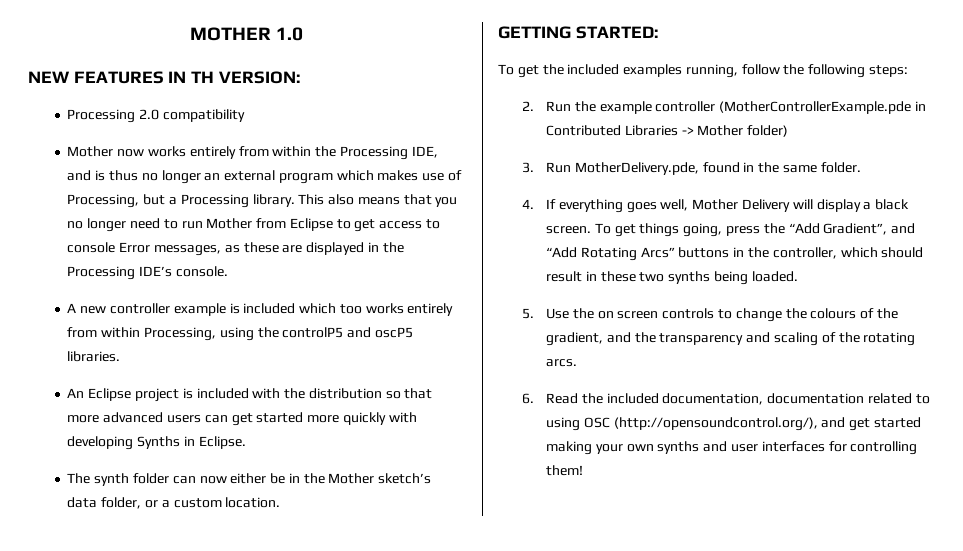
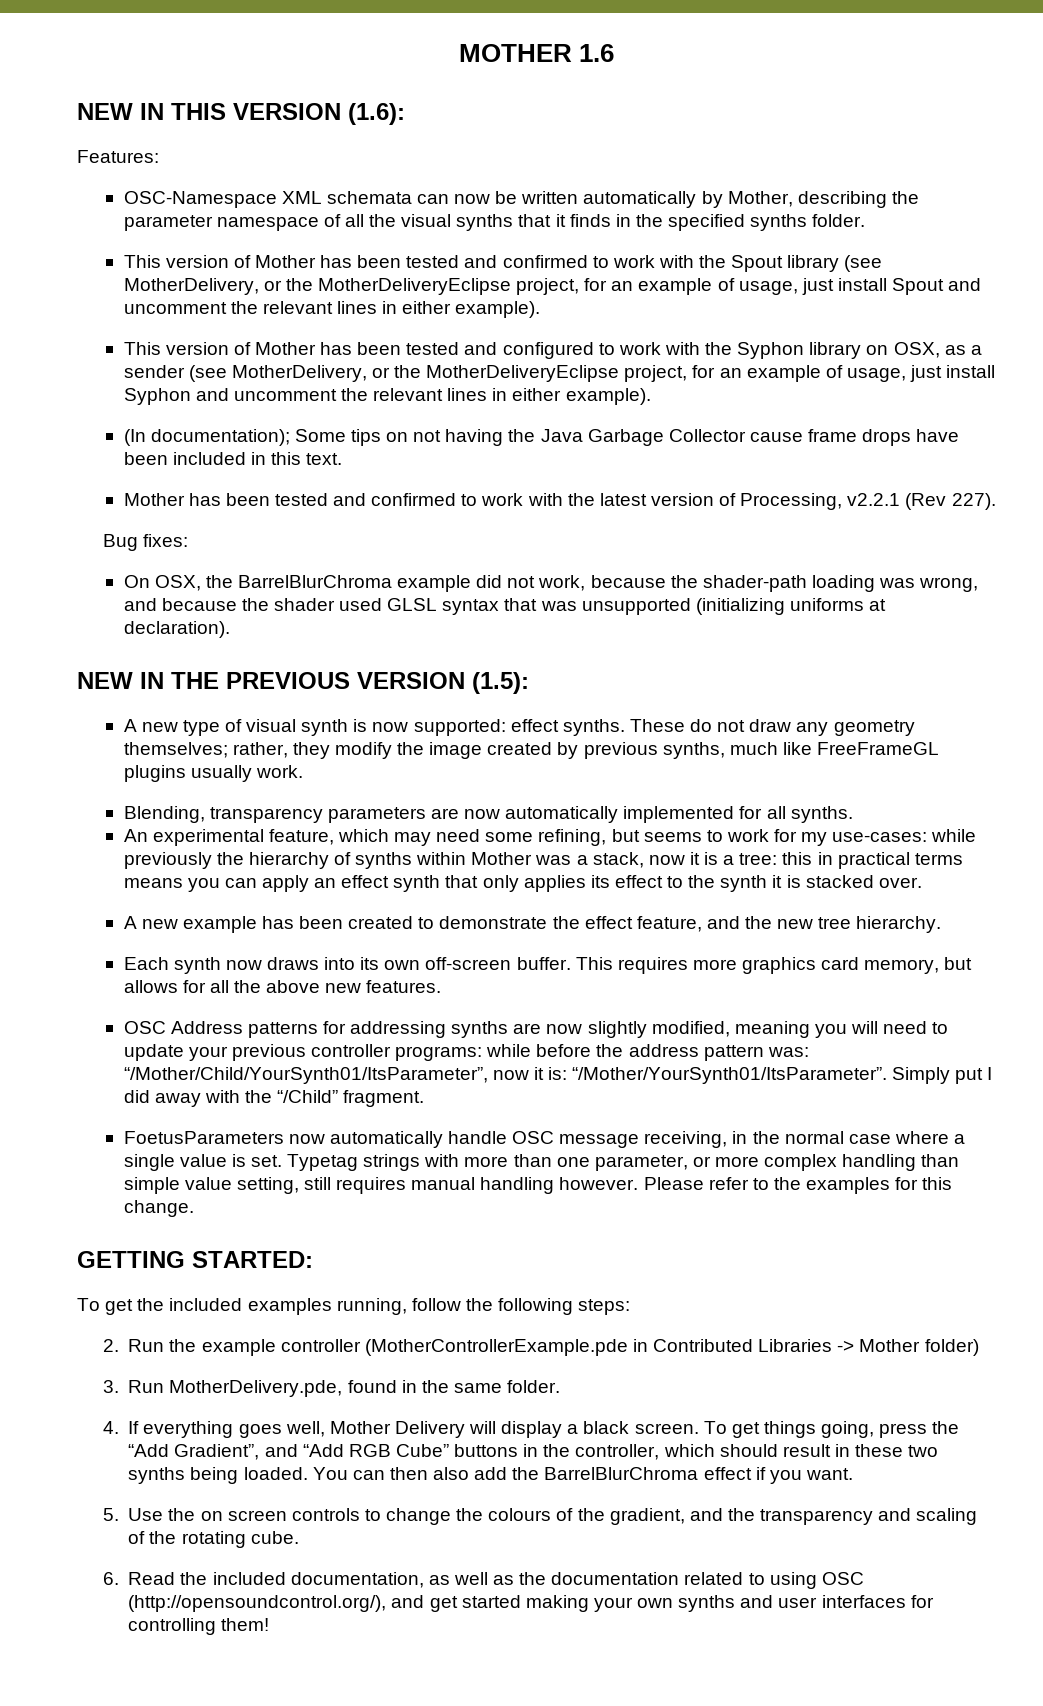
[276,27,304,41] [28,71,300,84] [67,109,246,123] [67,146,438,160] [67,170,463,184] [67,194,458,208] [67,218,441,232] [67,242,404,256] [67,266,229,280] [67,303,454,316] [67,327,413,341] [67,351,121,362] [67,388,433,402] [67,412,417,426] [67,436,246,450] [67,473,432,486] [67,497,281,509] 1.0 // NEW FEATURES IN TH VERSION: // Processing 2.0 compatibility // Mother now works entirely from within the Processing IDE, and is thus no longer an external program which makes use of Processing, but a Processing library. This also means that you no longer need to run Mother from Eclipse to get access to console Error messages, as these are displayed in the Processing IDE’s console. // A new controller example is included which too works entirely from within Processing, using the controlP5 and oscP5 libraries. // An Eclipse project is included with the distribution so that more advanced users can get started more quickly with developing Synths in Eclipse. // The synth folder can now either be in the Mother sketch’s data folder, or a custom location. -> [579,44,615,62] [77,103,405,125] [77,150,159,163] [123,191,919,208] [123,214,866,231] [123,255,883,272] [123,278,982,295] [123,301,541,318] [123,342,982,359] [123,365,996,382] [123,388,651,405] [123,429,960,446] [123,452,343,465] [123,493,996,510] [102,534,188,551] [123,575,979,592] [123,598,887,615] [123,621,230,638] [77,672,529,694] [123,719,915,736] [123,742,940,759] [123,765,303,782] [123,806,853,823] [123,829,977,846] [123,852,963,869] [123,875,922,892] [123,916,942,933] [123,957,973,974] [123,980,442,993] [123,1021,949,1038] [123,1044,809,1061] [123,1067,993,1084] [123,1090,425,1107] [123,1131,966,1148] [123,1154,960,1171] [123,1177,953,1194] [123,1200,194,1217] 1.6 // NEW IN THIS VERSION (1.6): // Features: // OSC-Namespace XML schemata can now be written automatically by Mother, describing the parameter namespace of all the visual synths that it finds in the specified synths folder. // This version of Mother has been tested and confirmed to work with the Spout library (see MotherDelivery, or the MotherDeliveryEclipse project, for an example of usage, just install Spout and uncomment the relevant lines in either example). // This version of Mother has been tested and configured to work with the Syphon library on OSX, as a sender (see MotherDelivery, or the MotherDeliveryEclipse project, for an example of usage, just install Syphon and uncomment the relevant lines in either example). // (In documentation); Some tips on not having the Java Garbage Collector cause frame drops have been included in this text. // Mother has been tested and confirmed to work with the latest version of Processing, v2.2.1 (Rev 227). // Bug fixes: // On OSX, the BarrelBlurChroma example did not work, because the shader-path loading was wrong, and because the shader used GLSL syntax that was unsupported (initializing uniforms at declaration). // NEW IN THE PREVIOUS VERSION (1.5): // A new type of visual synth is now supported: effect synths. These do not draw any geometry themselves; rather, they modify the image created by previous synths, much like FreeFrameGL plugins usually work. // Blending, transparency parameters are now automatically implemented for all synths. // An experimental feature, which may need some refining, but seems to work for my use-cases: while previously the hierarchy of synths within Mother was a stack, now it is a tree: this in practical terms means you can apply an effect synth that only applies its effect to the synth it is stacked over. // A new example has been created to demonstrate the effect feature, and the new tree hierarchy. // Each synth now draws into its own off-screen buffer. This requires more graphics card memory, but allows for all the above new features. // OSC Address patterns for addressing synths are now slightly modified, meaning you will need to update your previous controller programs: while before the address pattern was: “/Mother/Child/YourSynth01/ItsParameter”, now it is: “/Mother/YourSynth01/ItsParameter”. Simply put I did away with the “/Child” fragment. // FoetusParameters now automatically handle OSC message receiving, in the normal case where a single value is set. Typetag strings with more than one parameter, or more complex handling than simple value setting, still requires manual handling however. Please refer to the examples for this change.
[580,247,675,261] Rotating Arcs” -> [348,1444,449,1457] RGB Cube”
(798, 276) none -> [312,1467,853,1484] You can then also add the BarrelBlurChroma effect if you want.
[546,359,578,367] arcs. -> [250,1531,299,1544] cube.
(764, 399) none -> [428,1572,547,1585] as well as the

